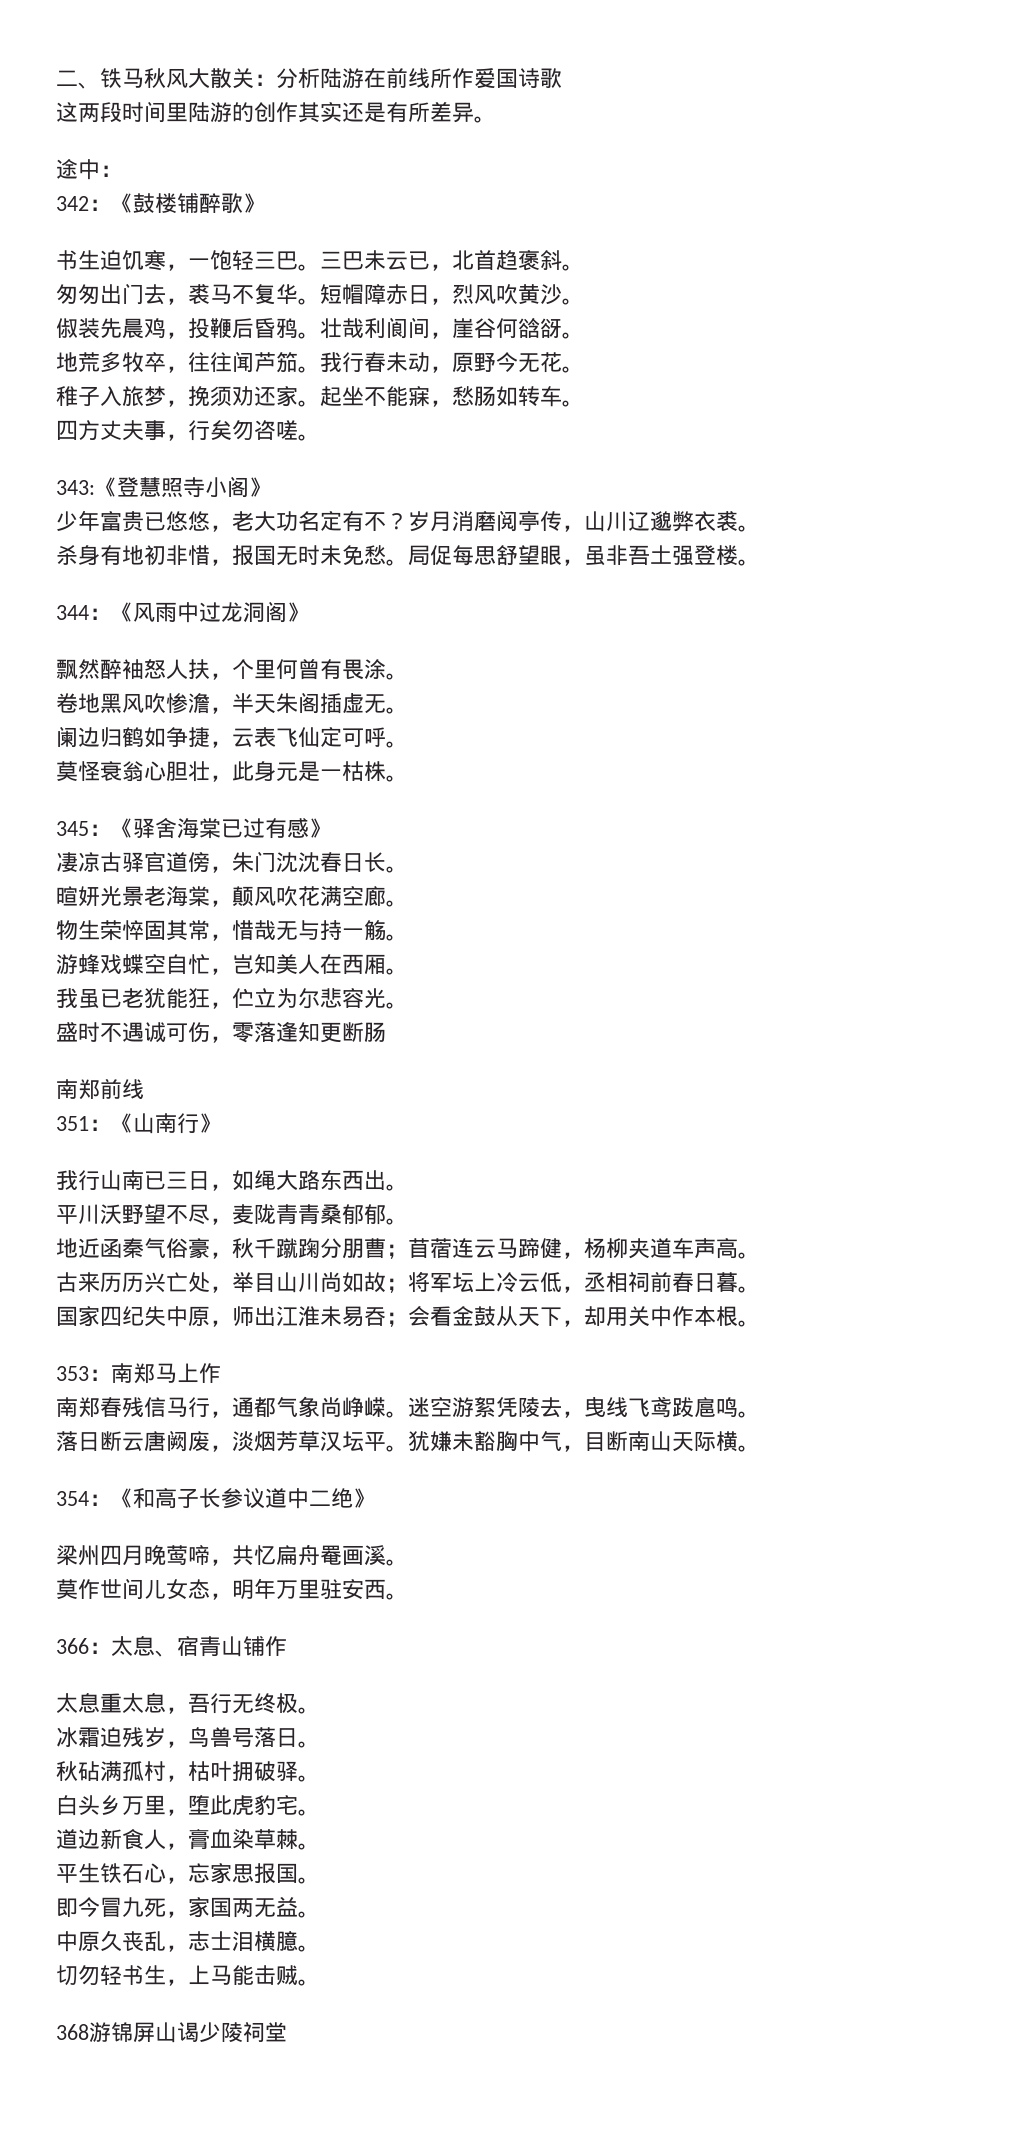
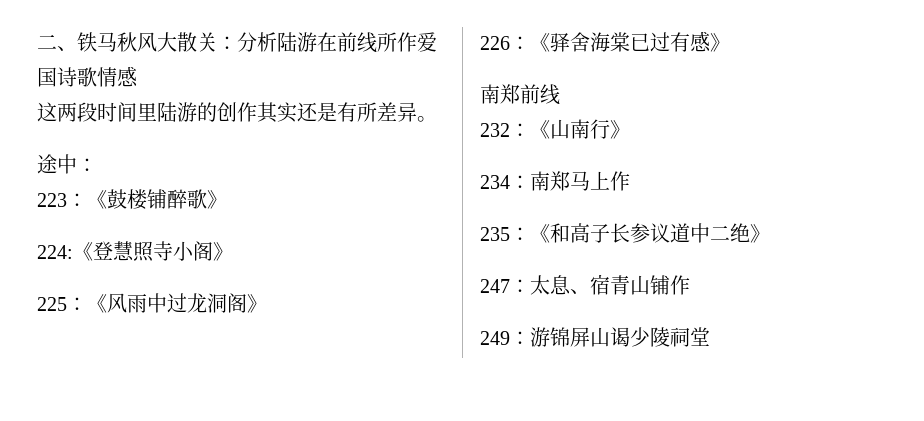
(562, 78) none -> [97,66,138,87] 情感
[56,196,89,211] 342 -> [37,193,67,207] 223
[56,249,584,271] [56,283,584,305] [56,317,584,339] [56,351,584,373] [56,386,584,407] [56,420,320,441] [56,476,271,498] [56,510,760,532] [56,545,760,566] [56,605,89,620] 书生迫饥寒，一饱轻三巴。三巴未云已，北首趋褒斜。 // 匆匆出门去，裘马不复华。短帽障赤日，烈风吹黄沙。 // 俶装先晨鸡，投鞭后昏鸦。壮哉利阆间，崖谷何谽谺。 // 地荒多牧卒，往往闻芦笳。我行春未动，原野今无花。 // 稚子入旅梦，挽须劝还家。起坐不能寐，愁肠如转车。 // 四方丈夫事，行矣勿咨嗟。 // 343:《登慧照寺小阁》 // 少年富贵已悠悠，老大功名定有不？岁月消磨阅亭传，山川辽邈弊衣裘。 // 杀身有地初非惜，报国无时未免愁。局促每思舒望眼，虽非吾土强登楼。 // 344 -> [37,241,233,262] [37,297,67,311] 224:《登慧照寺小阁》 // 225
[56,658,408,680] [56,692,408,714] [56,726,408,748] [56,761,408,782] [56,821,89,836] 飘然醉袖怒人扶，个里何曾有畏涂。 // 卷地黑风吹惨澹，半天朱阁插虚无。 // 阑边归鹤如争捷，云表飞仙定可呼。 // 莫怪衰翁心胆壮，此身元是一枯株。 // 345 -> [480,36,510,50] 226
[56,851,408,873] [56,886,408,907] [56,920,408,941] [56,954,408,975] [56,988,408,1009] [56,1021,386,1043] // 凄凉古驿官道傍，朱门沈沈春日长。 // 暄妍光景老海棠，颠风吹花满空廊。 // 物生荣悴固其常，惜哉无与持一觞。 // 游蜂戏蝶空自忙，岂知美人在西厢。 // 我虽已老犹能狂，伫立为尔悲容光。 // 盛时不遇诚可伤，零落逢知更断肠 -> (730, 42) none
[56,1116,89,1131] 351 -> [480,123,510,137] 232
[56,1170,408,1191] [56,1204,408,1225] [56,1238,760,1259] [56,1271,760,1293] [56,1306,760,1327] [56,1363,221,1384] [56,1396,760,1418] [56,1430,760,1452] [56,1491,89,1506] 我行山南已三日，如绳大路东西出。 // 平川沃野望不尽，麦陇青青桑郁郁。 // 地近函秦气俗豪，秋千蹴踘分朋曹；苜蓿连云马蹄健，杨柳夹道车声高。 // 古来历历兴亡处，举目山川尚如故；将军坛上冷云低，丞相祠前春日暮。 // 国家四纪失中原，师出江淮未易吞；会看金鼓从天下，却用关中作本根。 // 353：南郑马上作 // 南郑春残信马行，通都气象尚峥嵘。迷空游絮凭陵去，曳线飞鸢跋扈鸣。 // 落日断云唐阙废，淡烟芳草汉坛平。犹嫌未豁胸中气，目断南山天际横。 // 354 -> [480,171,630,191] [480,227,510,241] 234：南郑马上作 // 235
[56,1544,408,1566] [56,1578,408,1600] [56,1638,89,1654] 梁州四月晚莺啼，共忆扁舟罨画溪。 // 莫作世间儿女态，明年万里驻安西。 // 366 -> [480,279,510,293] 247
[56,1692,320,1714] [56,1727,320,1748] [56,1761,320,1782] [56,1795,320,1816] [56,1828,320,1850] [56,1863,320,1884] [56,1896,320,1918] [56,1931,320,1952] [56,1965,320,1986] [56,2024,89,2040] 太息重太息，吾行无终极。 // 冰霜迫残岁，鸟兽号落日。 // 秋砧满孤村，枯叶拥破驿。 // 白头乡万里，堕此虎豹宅。 // 道边新食人，膏血染草棘。 // 平生铁石心，忘家思报国。 // 即今冒九死，家国两无益。 // 中原久丧乱，志士泪横臆。 // 切勿轻书生，上马能击贼。 // 368 -> [480,331,530,345] 249：

